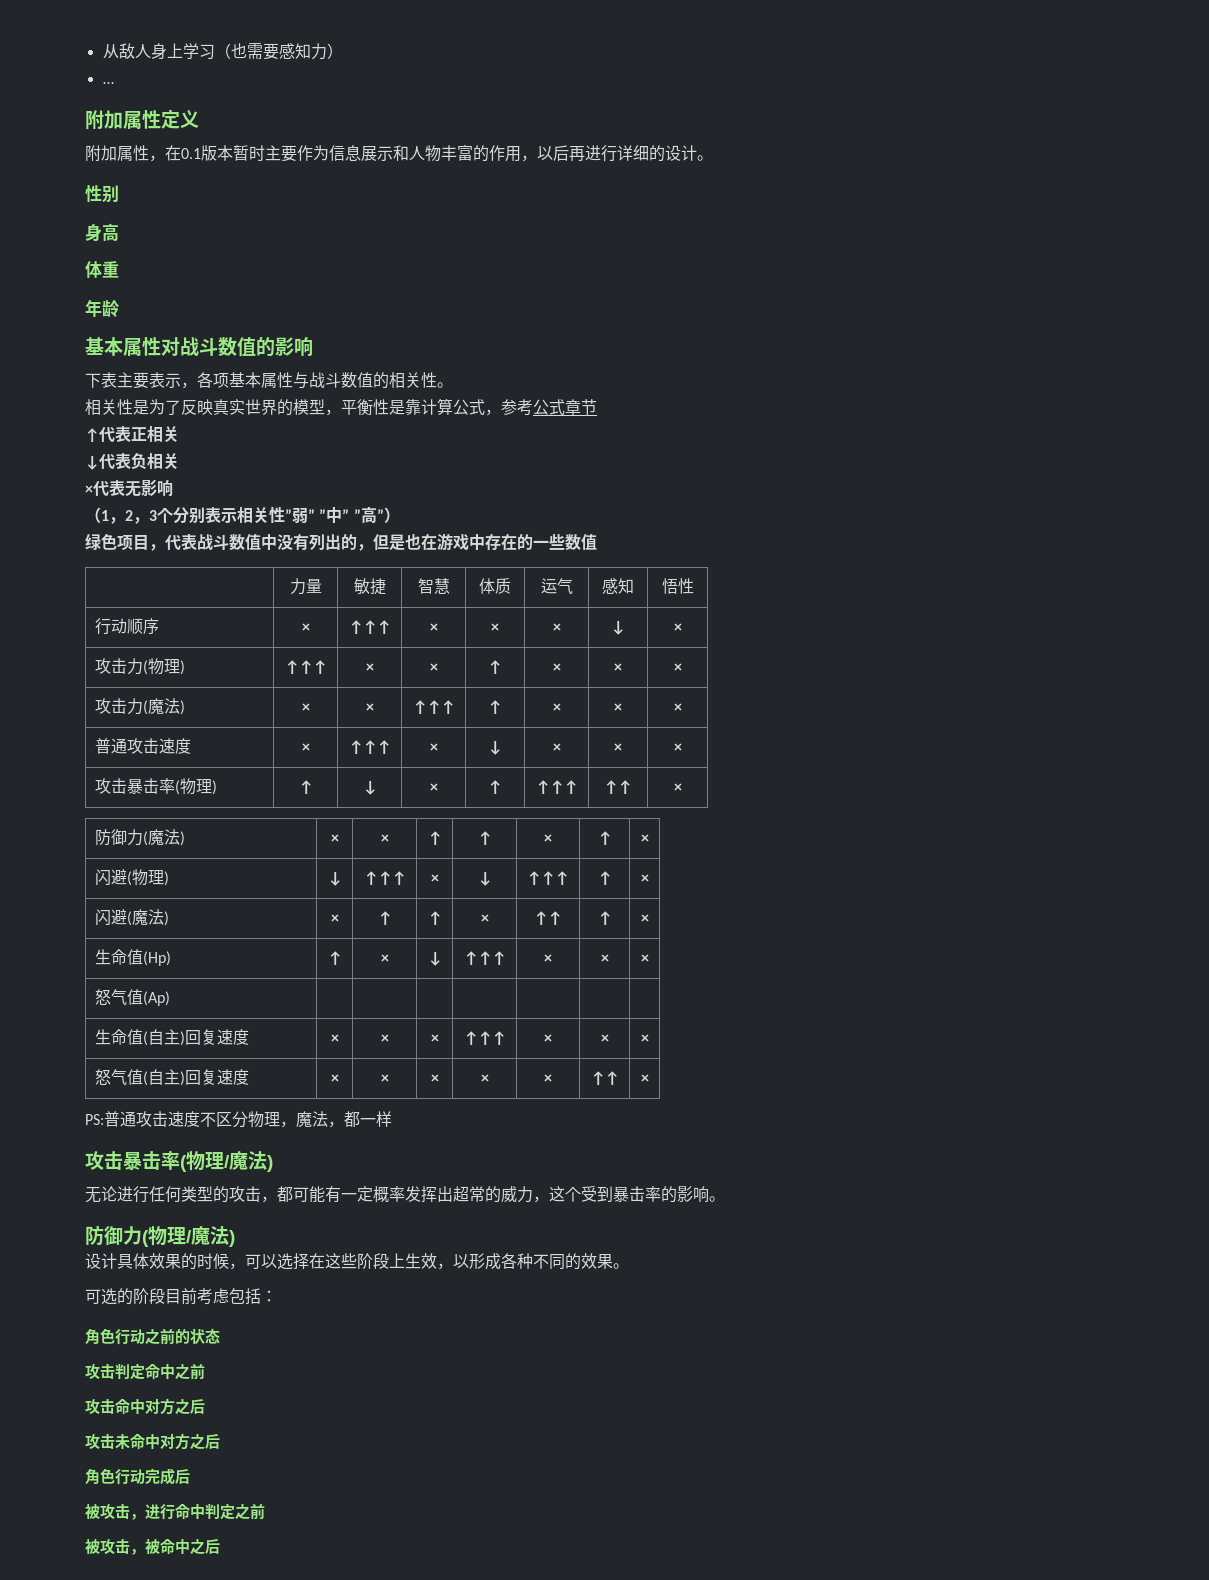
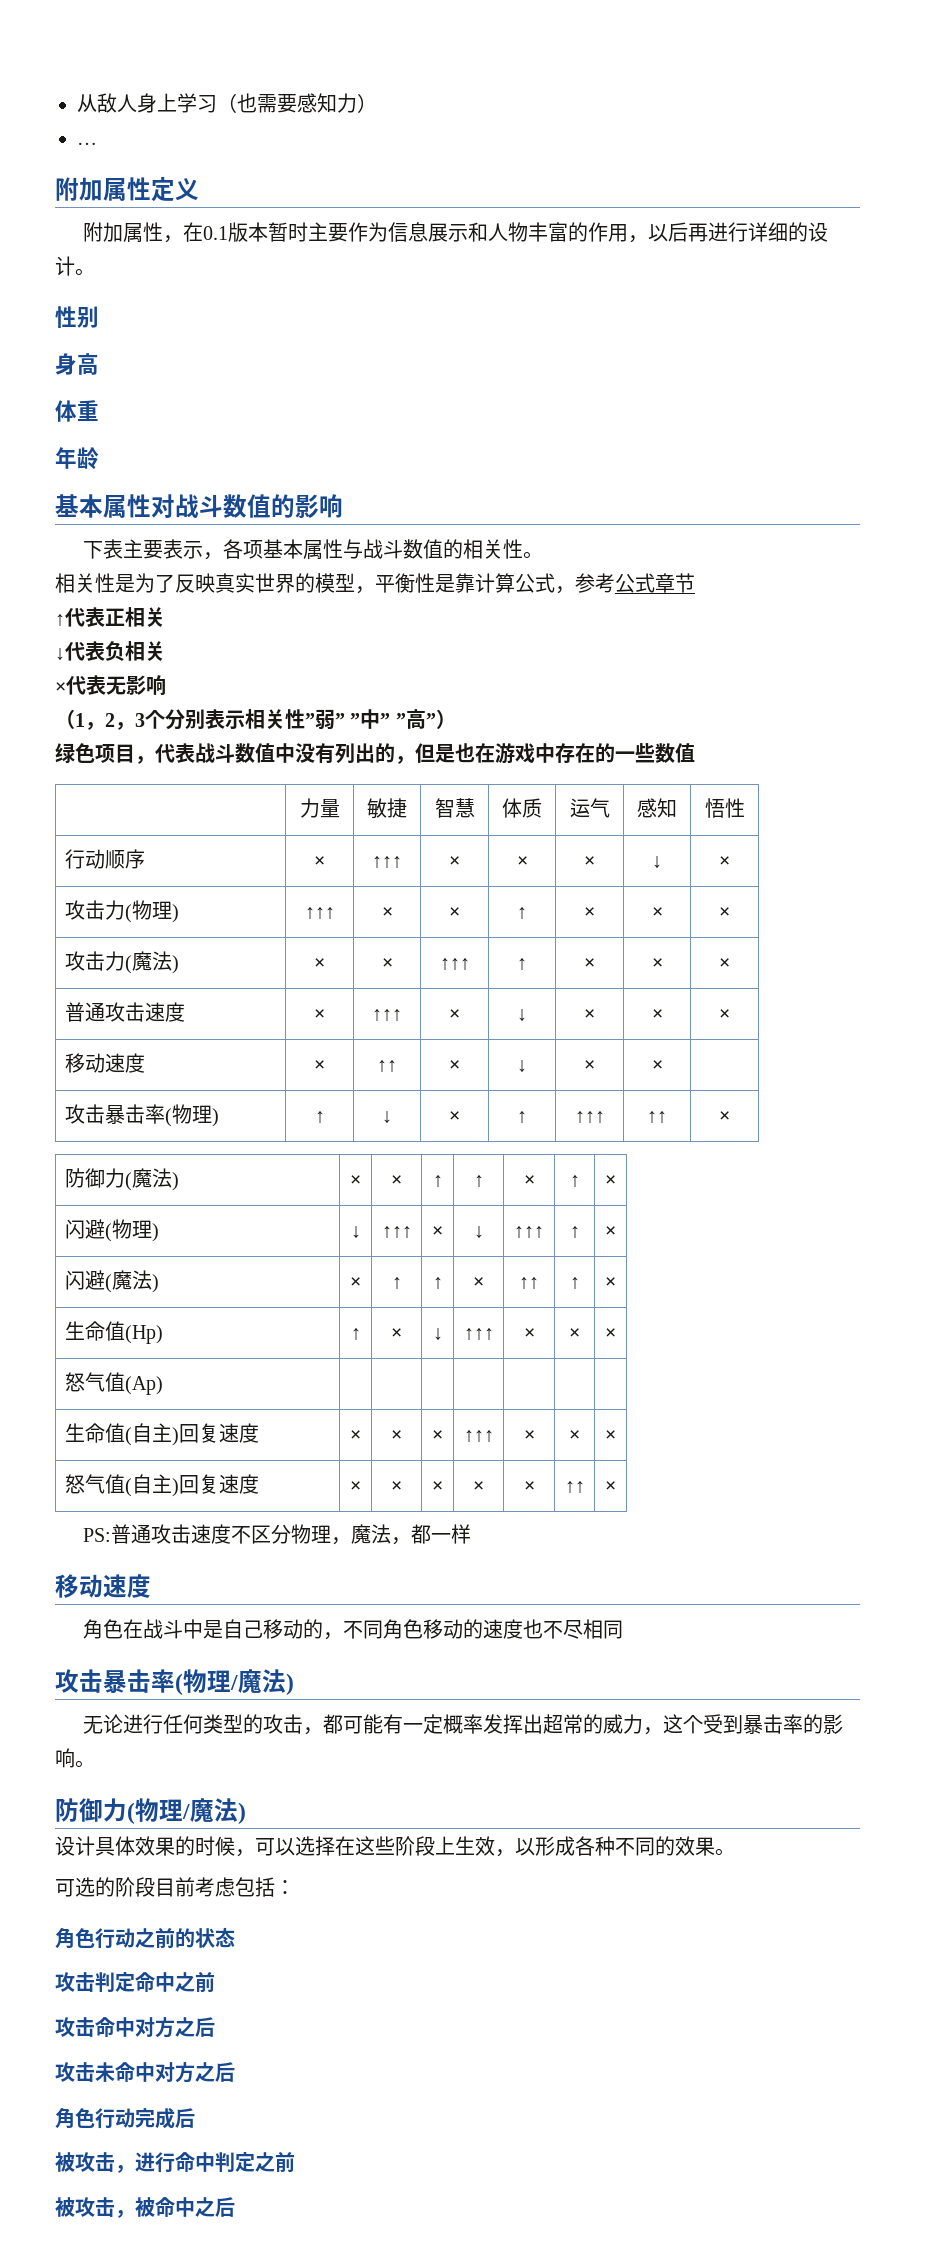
(682, 747) none -> [64,1053,145,1073] [314,1060,325,1071] [376,1060,397,1072] [448,1060,460,1071] [517,1060,527,1072] [584,1060,595,1071] [651,1060,663,1071] // 移动速度 | × | ↑↑ | × | ↓ | × | × |
(392, 1119) none -> [55,1574,151,1598] [83,1619,624,1640] // 移动速度 // 角色在战斗中是自己移动的，不同角色移动的速度也不尽相同

